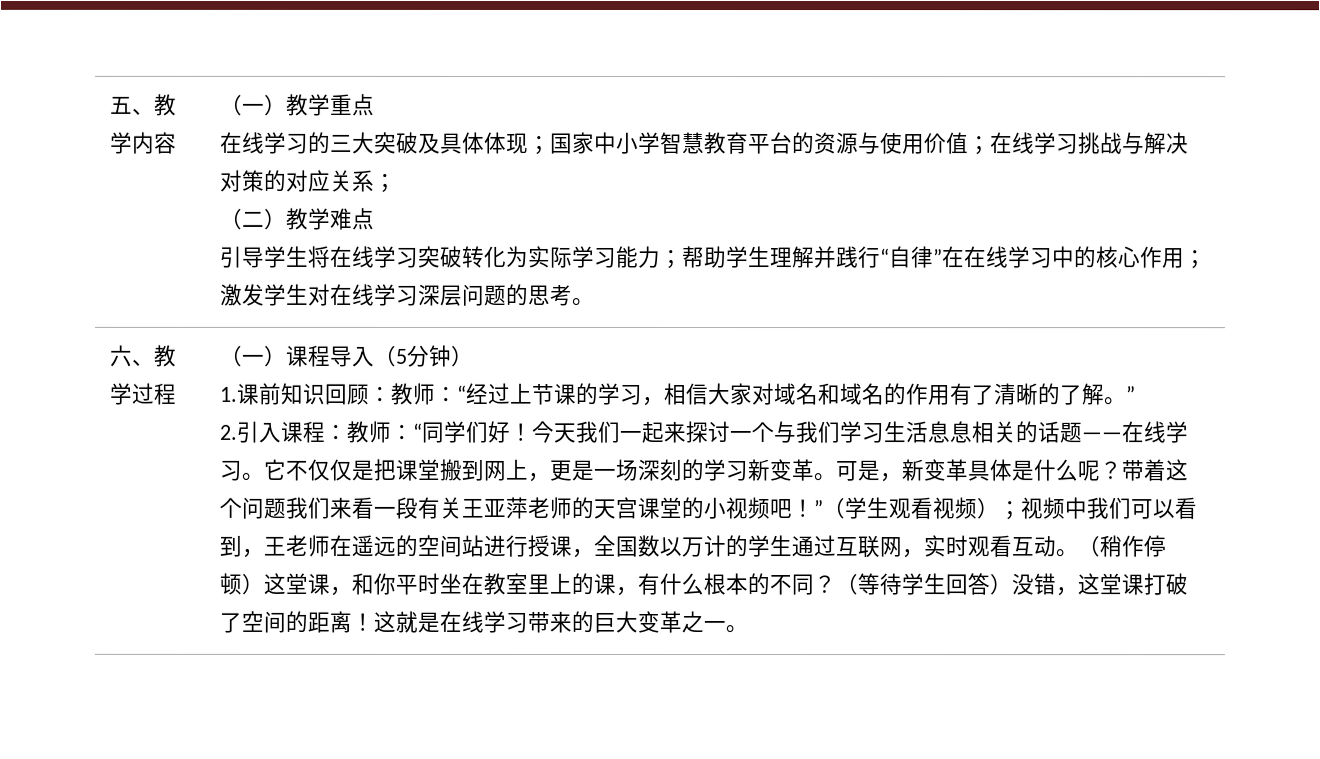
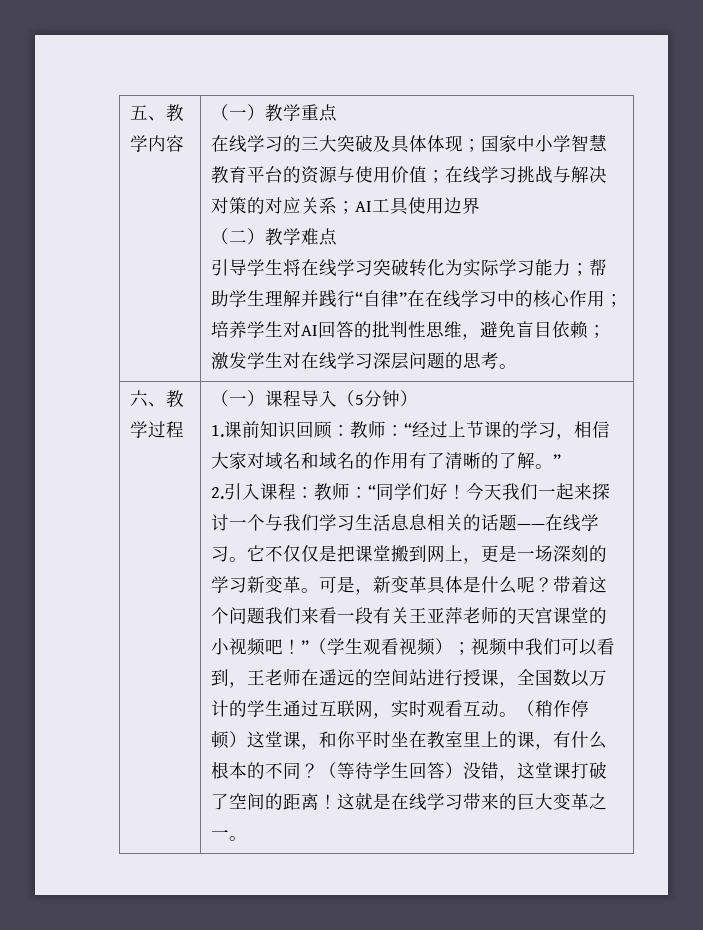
(398, 183) none -> [354,197,480,215] AI工具使用边界
(1208, 260) none -> [210,321,606,340] 培养学生对AI回答的批判性思维，避免盲目依赖；

